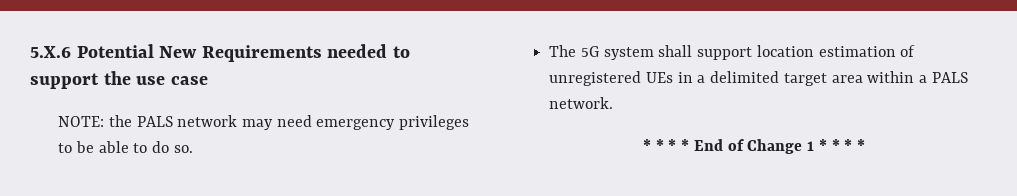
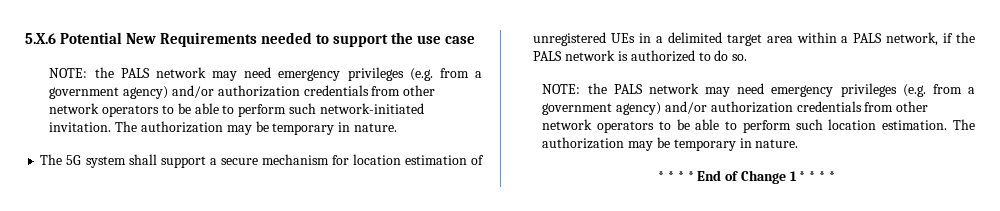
[58,141,193,153] to be able to do so. -> [409,68,482,81] [49,85,436,99] [49,103,424,117] [49,121,397,135] (e.g. from a government agency) and/or authorization credentials from other network operators to be able to perform such network-initiated invitation. The authorization may be temporary in nature.
(753, 53) none -> [209,154,349,165] a secure mechanism for
[549,97,614,109] network. -> [886,32,975,46] [533,50,748,62] [542,83,975,97] [542,101,929,115] [542,119,976,133] [542,137,799,151] network, if the PALS network is authorized to do so. // NOTE: the PALS network may need emergency privileges (e.g. from a government agency) and/or authorization credentials from other network operators to be able to perform such location estimation. The authorization may be temporary in nature.

